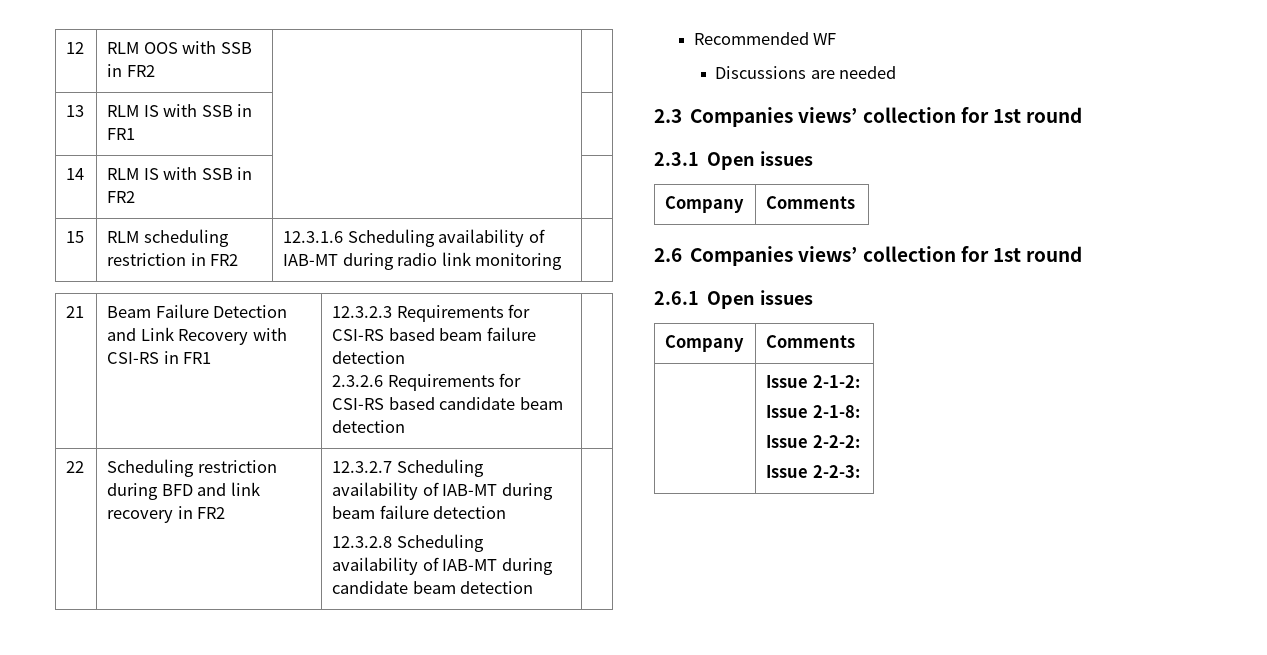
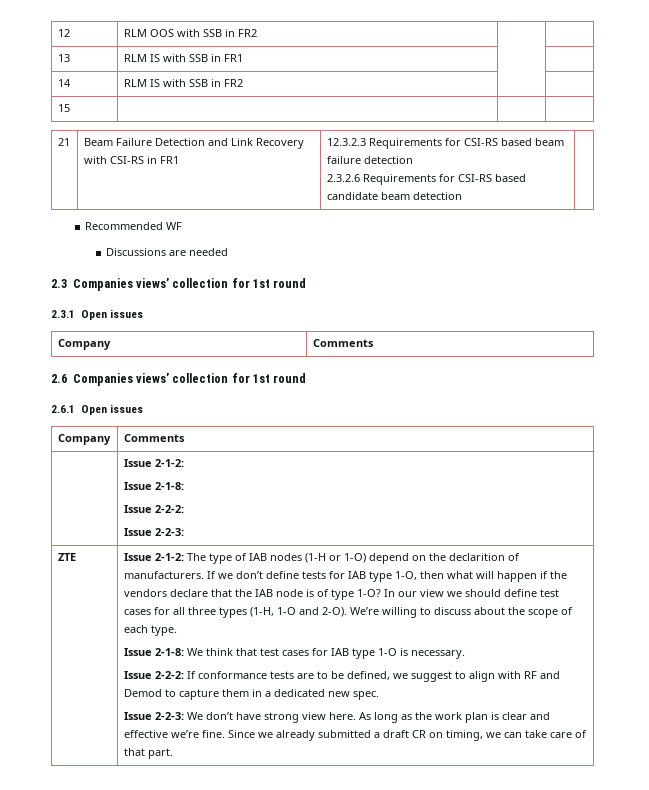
[107,229,229,247] [107,253,239,266] [283,229,545,247] [283,252,563,270] RLM scheduling restriction in FR2 | 12.3.1.6 Scheduling availability of IAB-MT during radio link monitoring -> (70, 108) |
[66,461,85,473] [107,459,277,477] [107,482,260,500] [107,506,226,523] [332,459,484,477] [332,482,553,500] [332,505,507,519] [332,534,484,552] [332,557,553,575] [332,581,534,594] // 22 | Scheduling restriction during BFD and link recovery in FR2 | 12.3.2.7 Scheduling availability of IAB-MT during beam failure detection // 12.3.2.8 Scheduling availability of IAB-MT during candidate beam detection | -> (462, 196) none
(860, 471) none -> [57,553,76,561] [123,553,520,564] [123,571,567,582] [123,589,559,600] [123,607,573,618] [123,625,177,636] [123,648,465,659] [123,671,560,682] [123,689,379,700] [123,712,550,723] [123,730,587,741] [123,748,173,759] // ZTE | Issue 2-1-2: The type of IAB nodes (1-H or 1-O) depend on the declarition of manufacturers. If we don’t define tests for IAB type 1-O, then what will happen if the vendors declare that the IAB node is of type 1-O? In our view we should define test cases for all three types (1-H, 1-O and 2-O). We’re willing to discuss about the scope of each type. // Issue 2-1-8: We think that test cases for IAB type 1-O is necessary. // Issue 2-2-2: If conformance tests are to be defined, we suggest to align with RF and Demod to capture them in a dedicated new spec. // Issue 2-2-3: We don’t have strong view here. As long as the work plan is clear and effective we’re fine. Since we already submitted a draft CR on timing, we can take care of that part.

